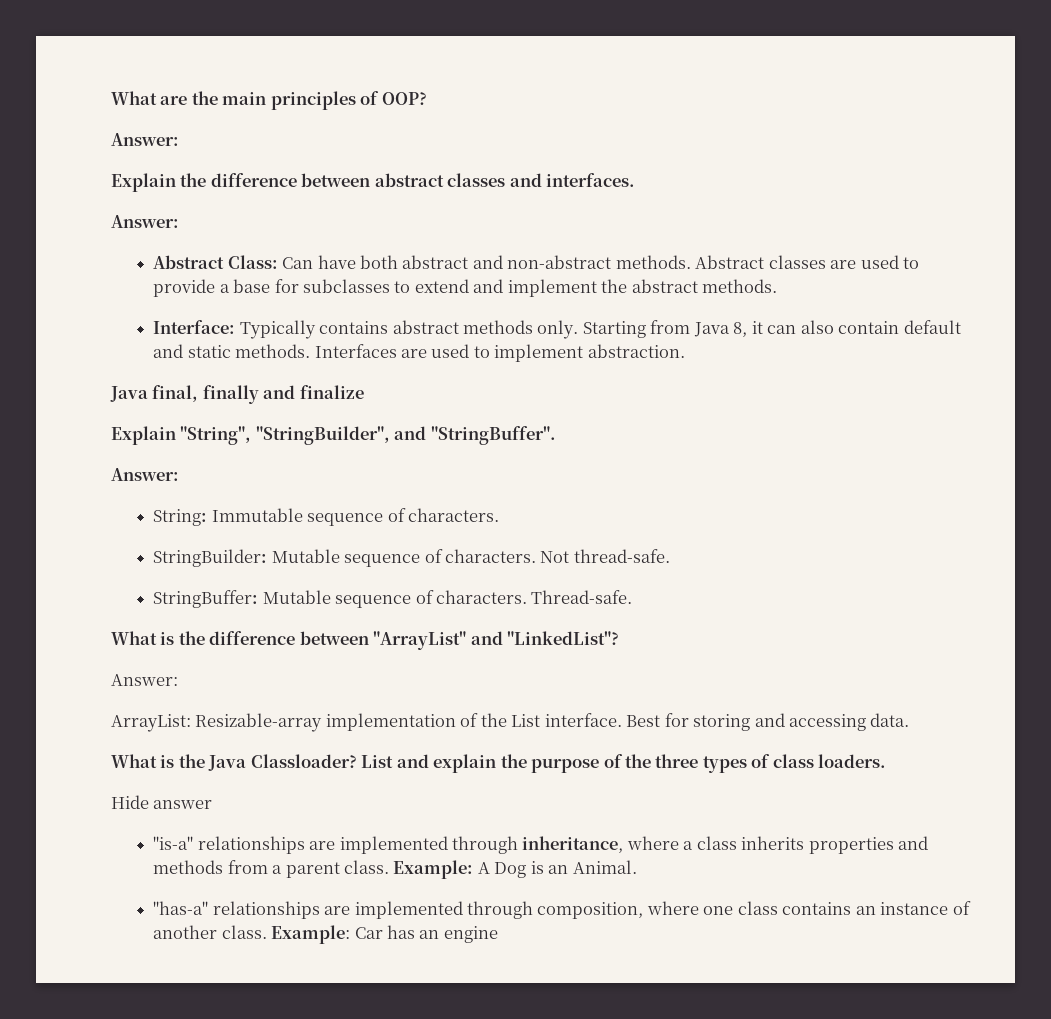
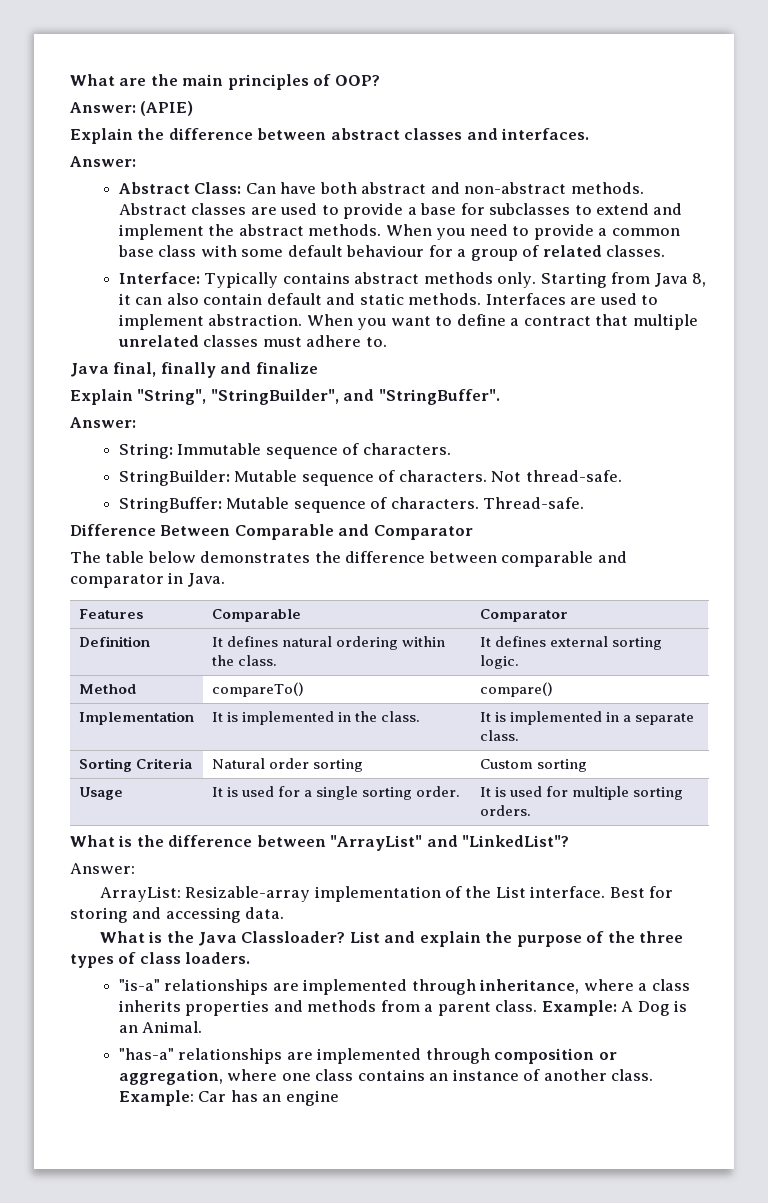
(179, 139) none -> [140,101,194,116] (APIE)
(778, 286) none -> [385,224,680,240] [118,245,666,261] When you need to provide a common base class with some default behaviour for a group of related classes.
(685, 351) none -> [306,314,698,330] [118,335,387,347] When you want to define a contract that multiple unrelated classes must adhere to.
(633, 597) none -> [70,524,473,540] [70,551,627,567] [70,572,225,588] [78,609,143,619] [211,609,301,622] [479,609,568,622] [78,636,150,647] [211,636,446,650] [211,655,278,666] [479,636,663,650] [479,655,519,669] [78,684,136,694] [211,682,304,697] [479,682,553,697] [78,711,194,725] [211,711,421,725] [479,711,695,725] [479,730,519,741] [78,758,193,772] [211,758,364,772] [479,759,588,772] [78,787,123,800] [211,786,461,800] [479,786,684,800] [479,805,531,816] // Difference Between Comparable and Comparator // The table below demonstrates the difference between comparable and comparator in Java. // Features | Comparable | Comparator // Definition | It defines natural ordering within the class. | It defines external sorting logic. // Method | compareTo() | compare() // Implementation | It is implemented in the class. | It is implemented in a separate class. // Sorting Criteria | Natural order sorting | Custom sorting // Usage | It is used for a single sorting order. | It is used for multiple sorting orders.
[111,795,213,809] // Hide answer -> (251, 958) none
[537,902,644,919] composition, -> [494,1048,617,1064] [119,1069,224,1085] composition or aggregation,

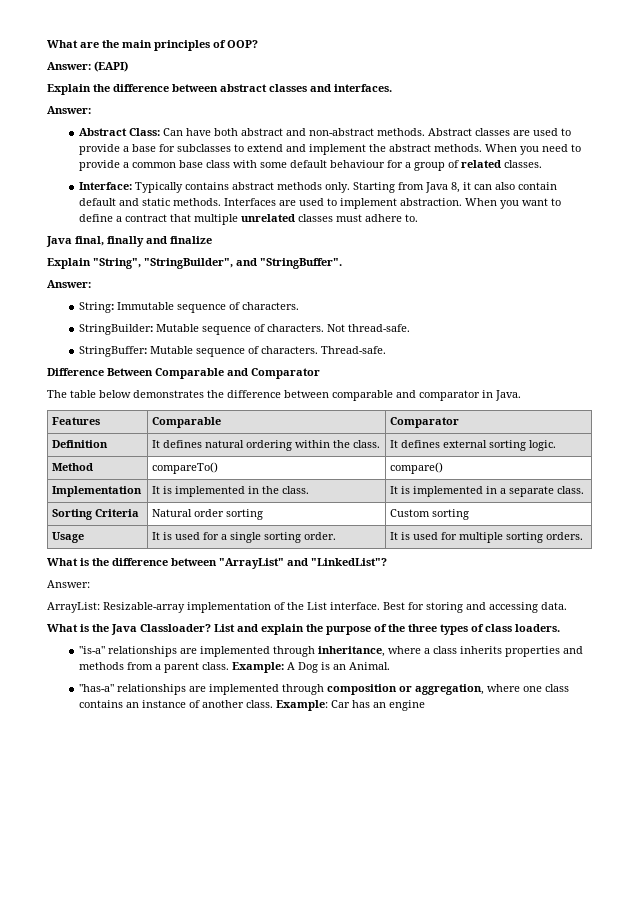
[140,101,194,116] (APIE) -> [94,61,128,72] (EAPI)

